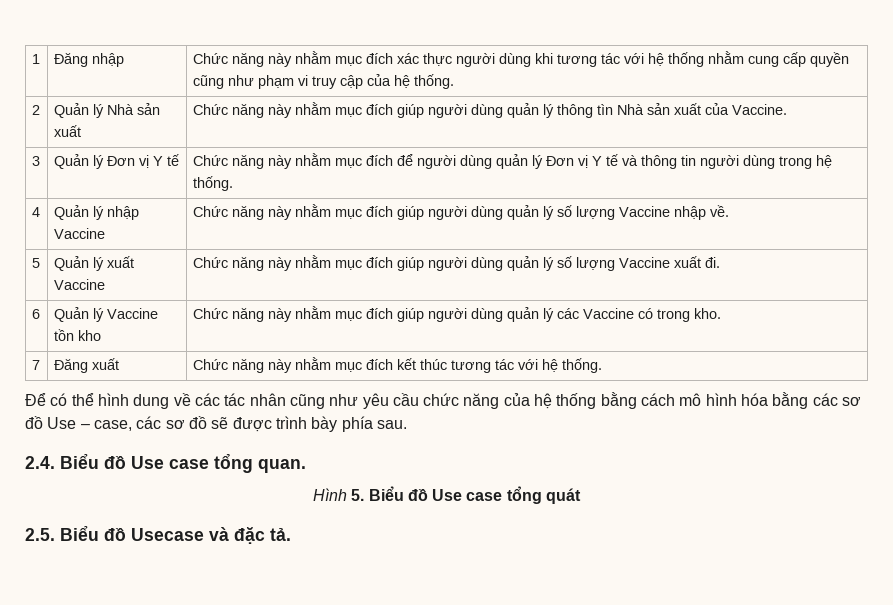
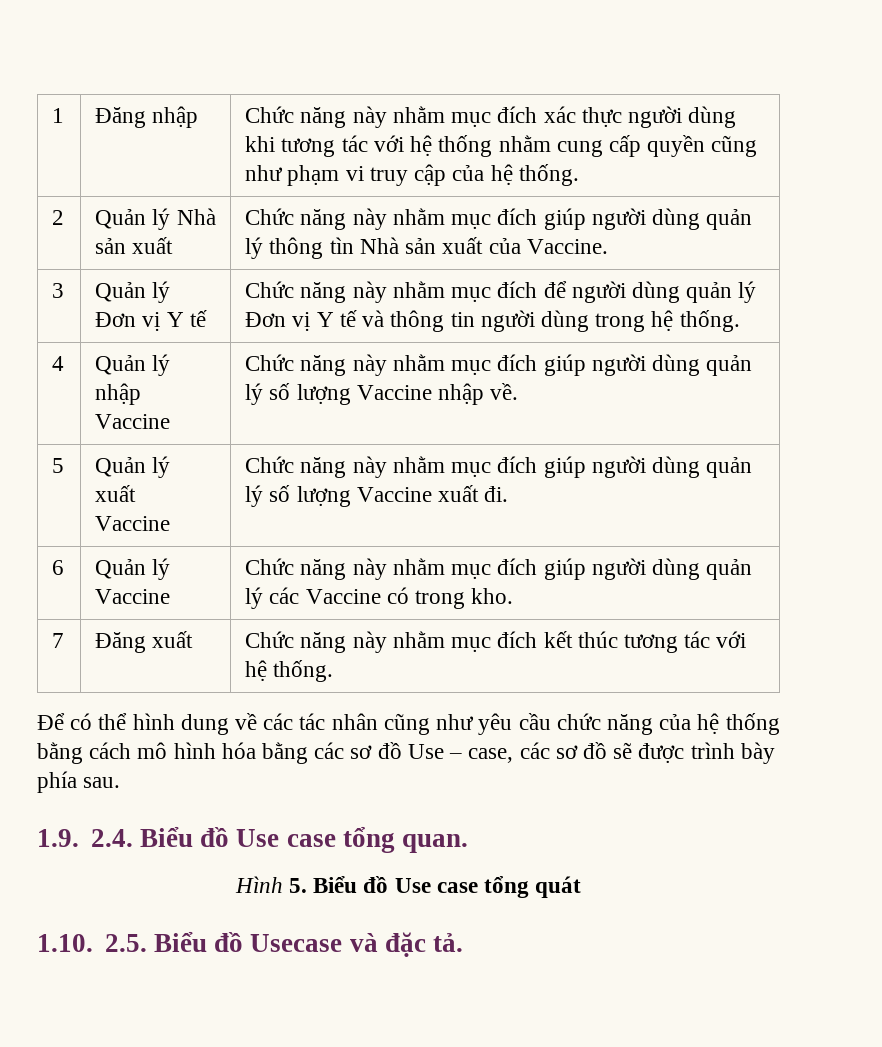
[53,329,101,341] tồn kho -> (171, 596) none
(407, 424) none -> [37,829,79,847] 1.9.
(582, 496) none -> [37,934,93,952] 1.10.

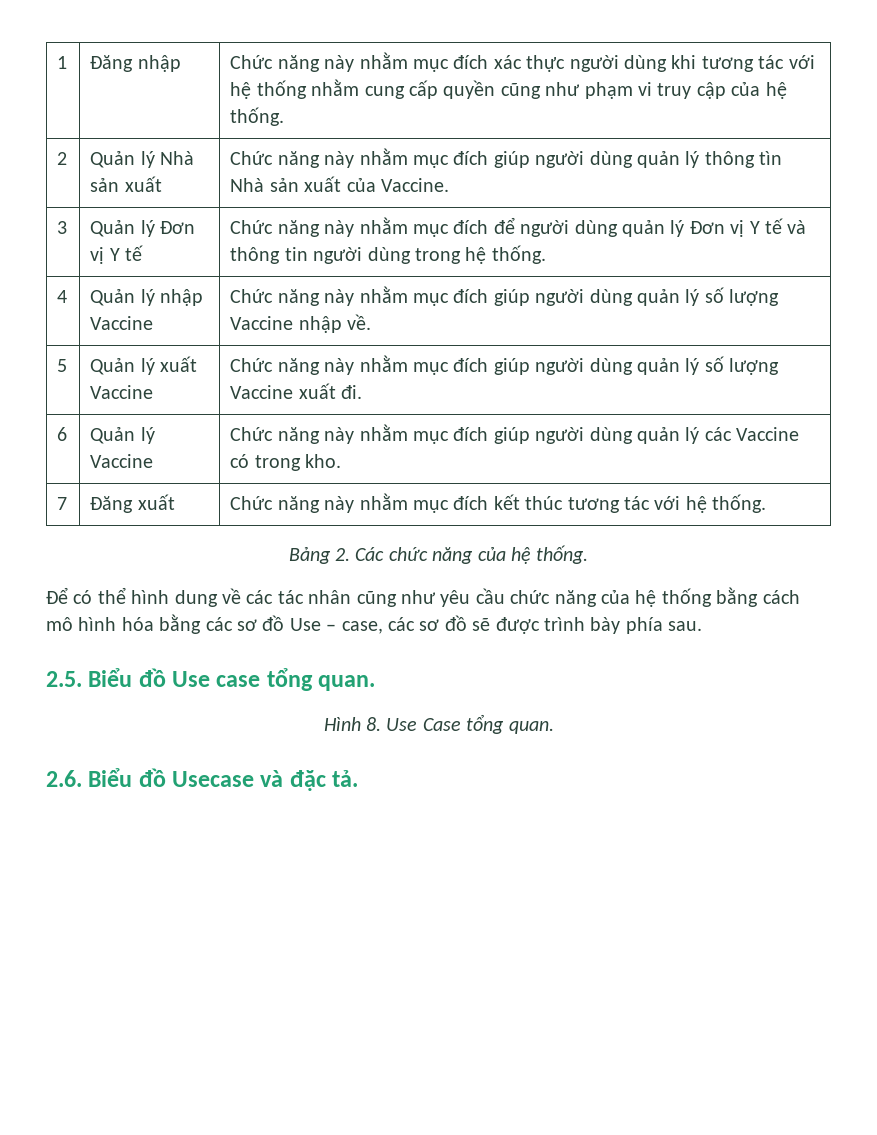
(334, 671) none -> [288,545,589,564] // Bảng 2. Các chức năng của hệ thống.
[37,829,133,847] 1.9. 2.4. -> [46,671,82,687] 2.5.
[288,876,582,898] [37,934,147,952] 5. Biểu đồ Use case tổng quát // 1.10. 2.5. -> [365,714,554,734] [46,770,82,787] 8. Use Case tổng quan. // 2.6.

